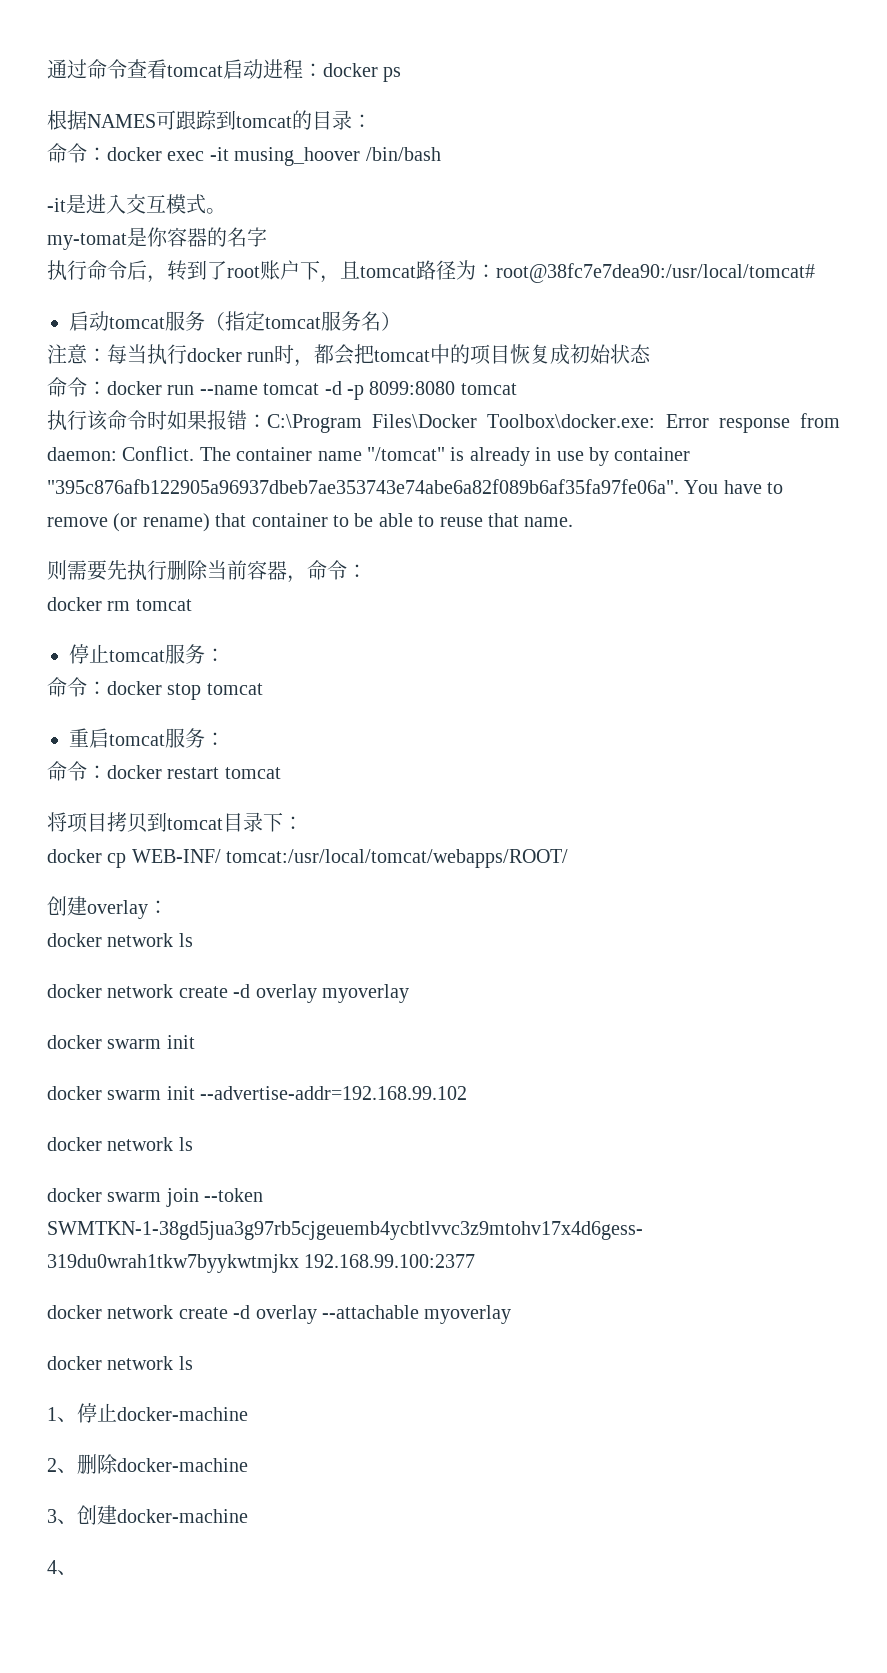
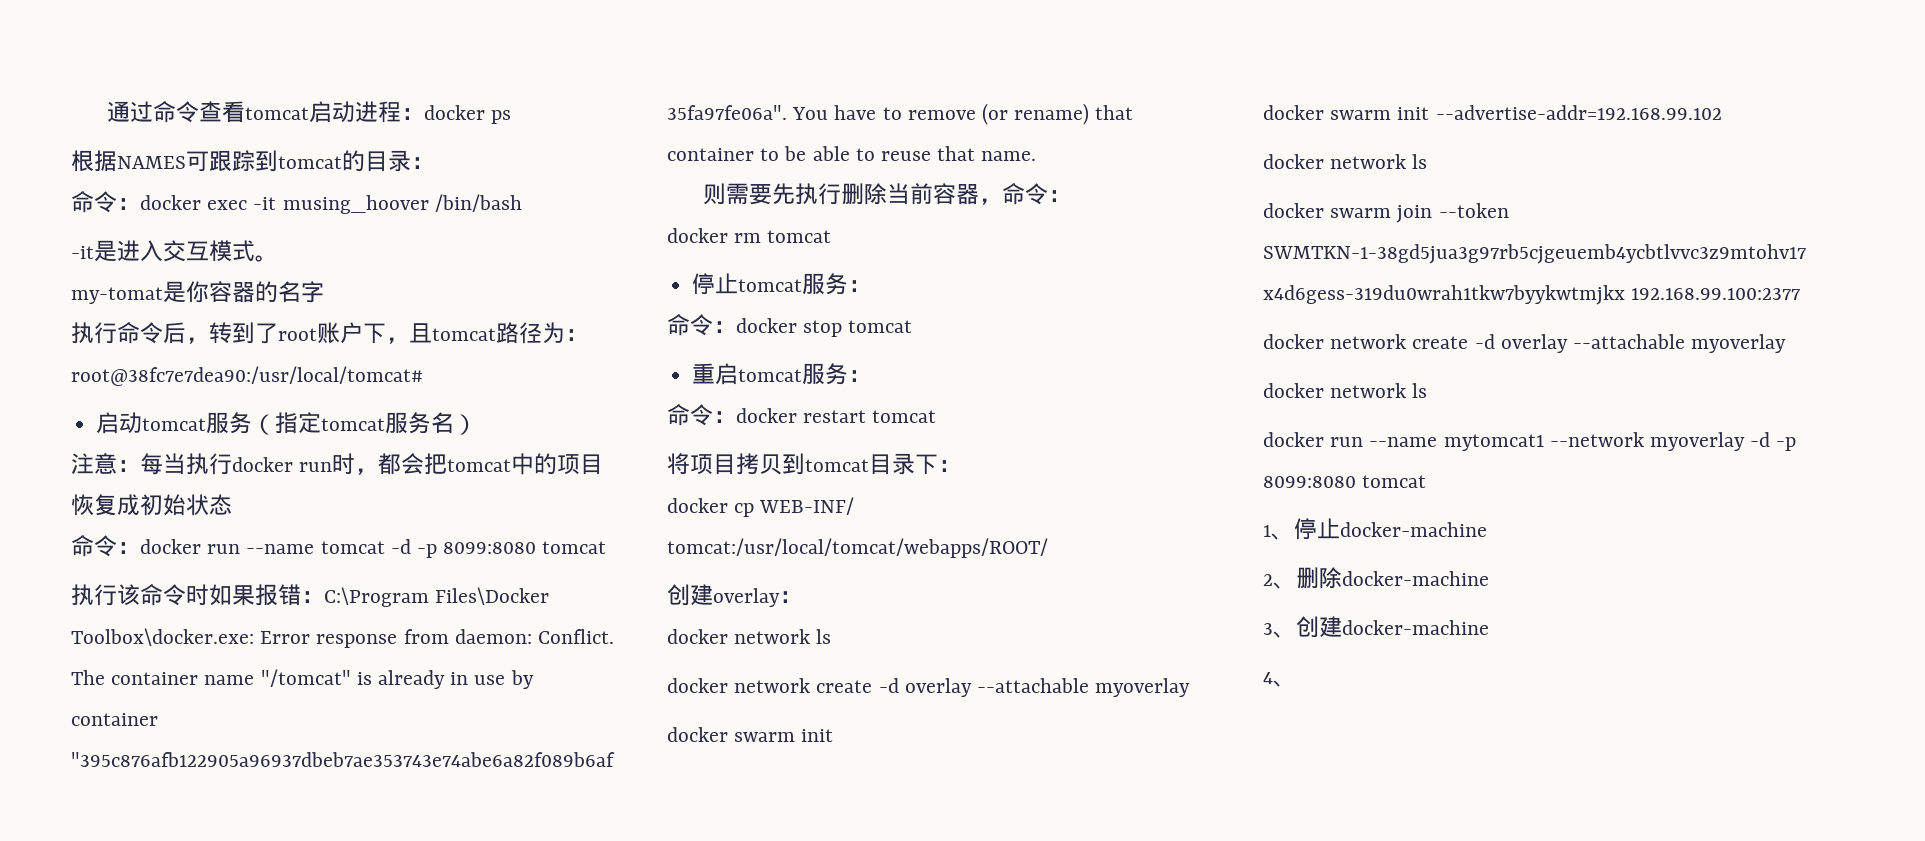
(317, 993) none -> [977,678,1090,693] --attachable
(193, 1363) none -> [1263,432,1797,451] [1263,475,1427,488] // docker run --name mytomcat1 --network myoverlay -d -p 8099:8080 tomcat

